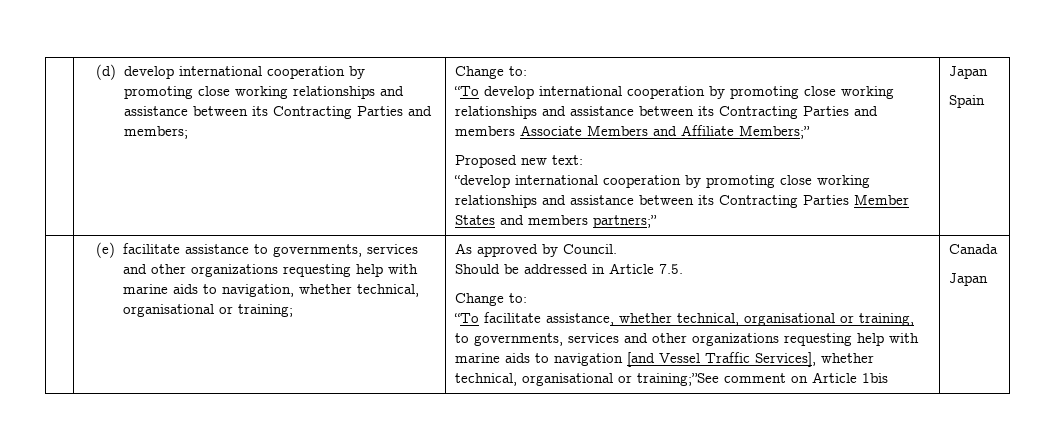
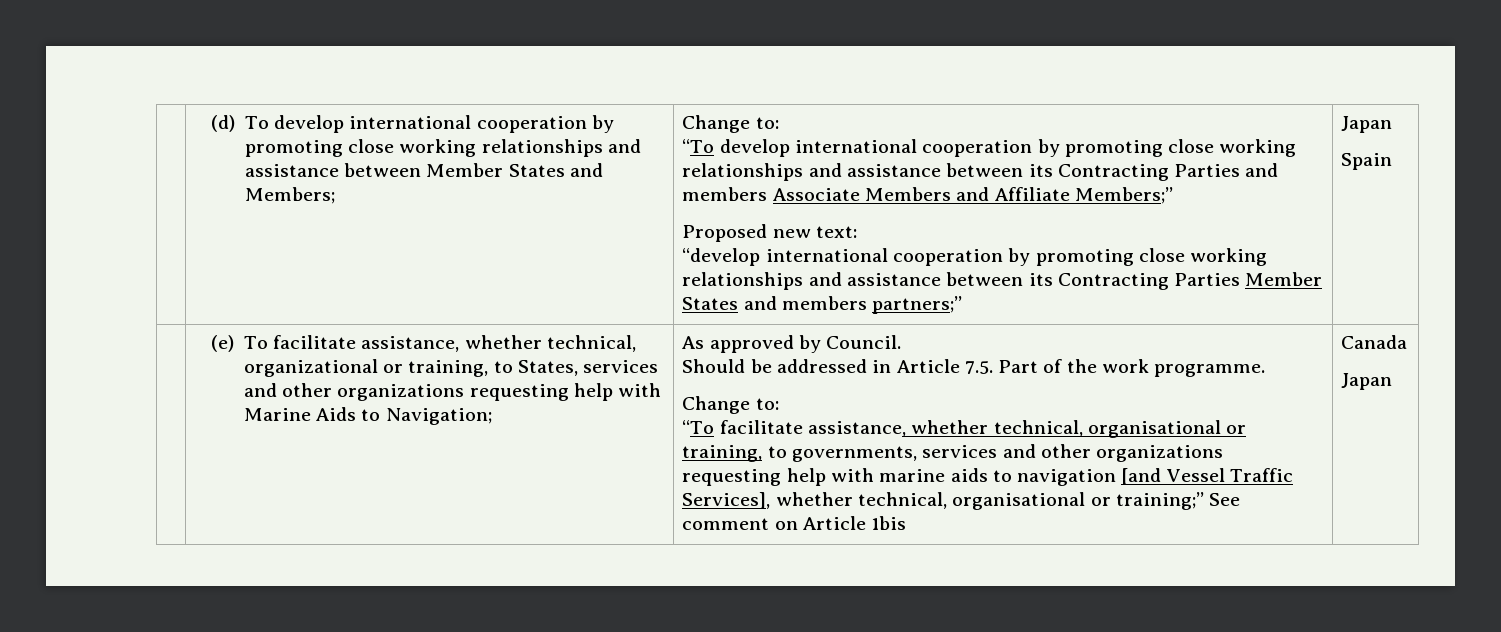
(117, 72) none -> [244,116,269,129] To
[251,106,432,119] [123,126,188,139] its Contracting Parties and members; -> [426,163,603,177] [244,187,335,204] Member States and Members;
[122,243,418,257] [122,264,418,277] [122,284,419,297] [122,304,293,317] facilitate assistance to governments, services and other organizations requesting help with marine aids to navigation, whether technical, organisational or training; -> [243,335,636,352] [243,359,659,377] [243,383,662,401] [243,407,492,425] To facilitate assistance, whether technical, organizational or training, to States, services and other organizations requesting help with Marine Aids to Navigation;
(684, 269) none -> [998,359,1266,377] Part of the work programme.
[637,373,720,386] training;”See -> [1115,492,1241,510] training;” See

